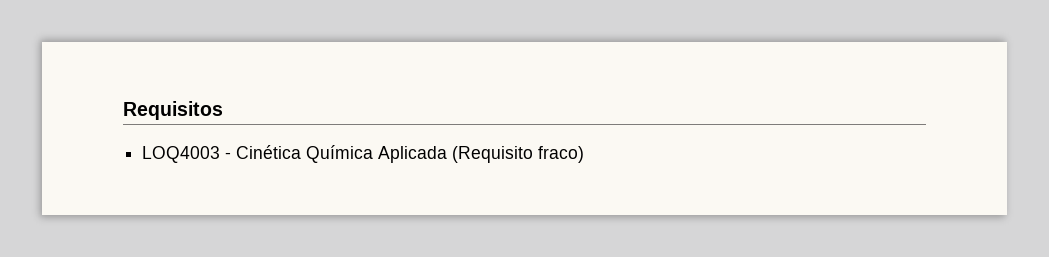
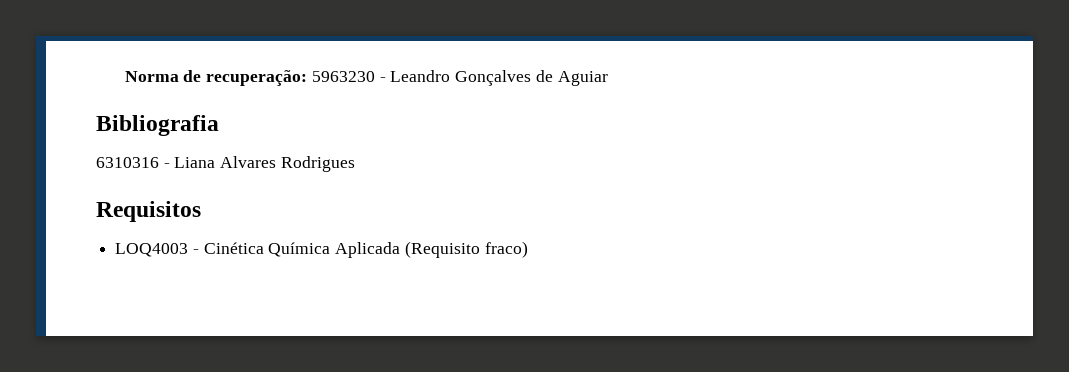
(123, 110) none -> [124,70,608,86] [96,115,219,136] [96,156,355,172] Norma de recuperação: 5963230 - Leandro Gonçalves de Aguiar // Bibliografia // 6310316 - Liana Alvares Rodrigues //

